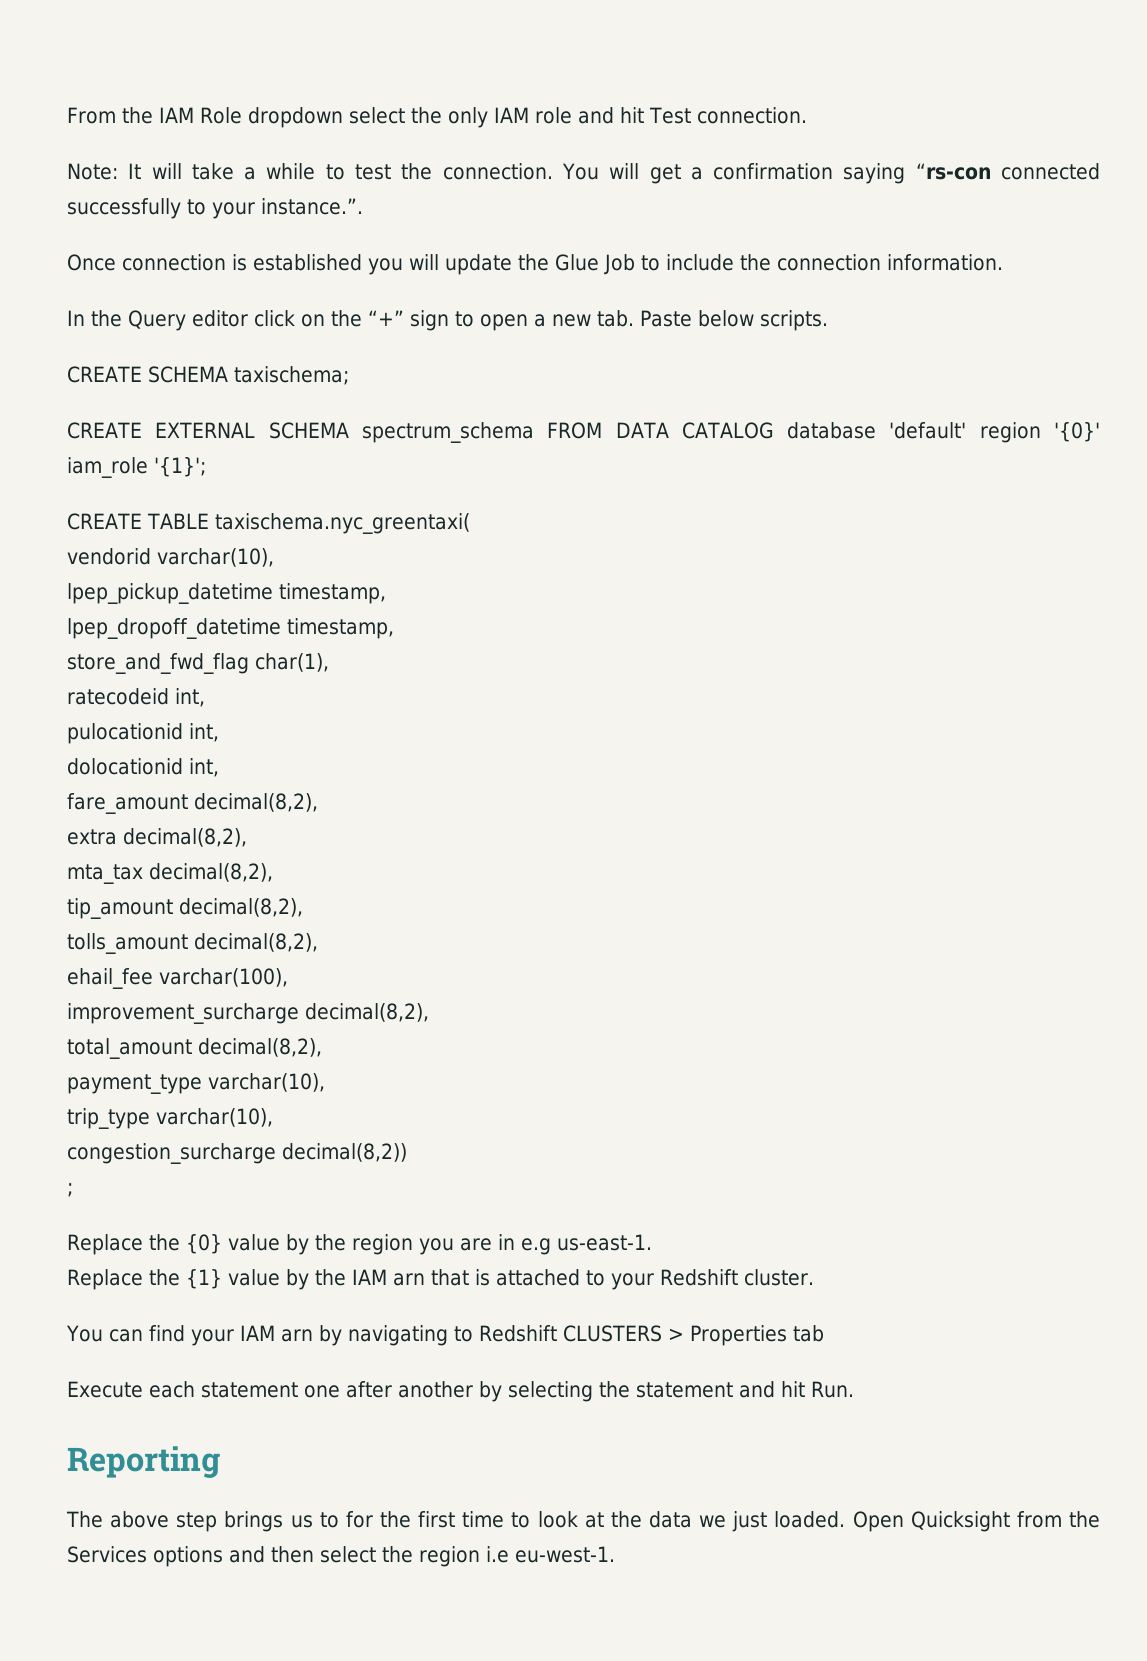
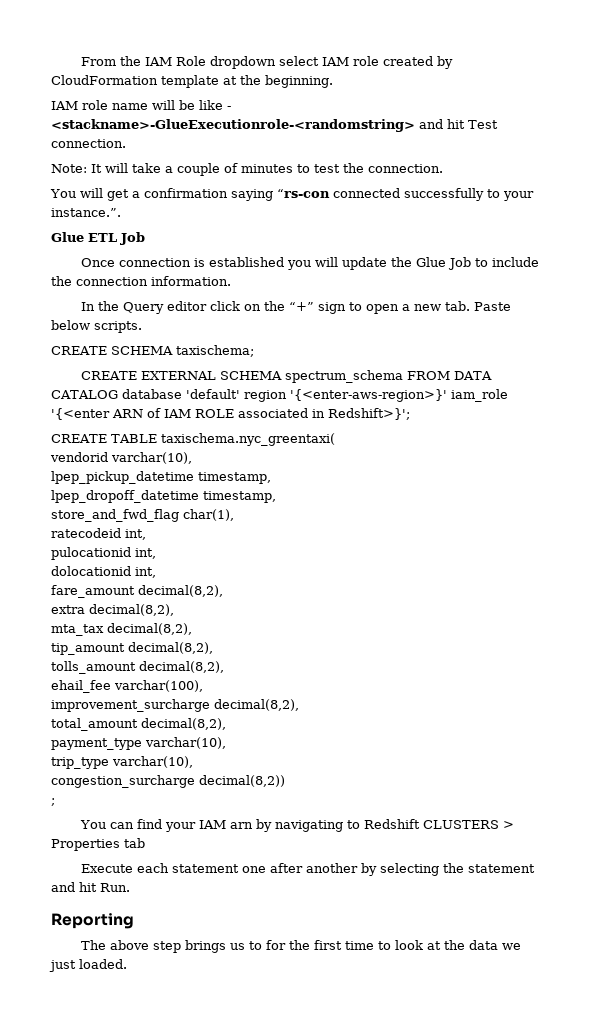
[410,107,572,128] the only IAM role -> [321,56,453,69] [51,75,333,88] [51,100,231,110] [51,119,415,132] IAM role created by CloudFormation template at the beginning. // IAM role name will be like - <stackname>-GlueExecutionrole-<randomstring>
[266,163,316,180] while -> [177,163,293,176] couple of minutes
(553, 171) none -> (443, 168) //
(363, 206) none -> [51,232,145,245] // Glue ETL Job
[1054,422,1101,442] [67,457,206,478] '{0}' iam_role '{1}'; -> [290,389,508,402] [51,408,410,420] '{<enter-aws-region>}' iam_role '{<enter ARN of IAM ROLE associated in Redshift>}';
[67,1234,652,1255] [67,1269,814,1290] // Replace the {0} value by the region you are in e.g us-east-1. // Replace the {1} value by the IAM arn that is attached to your Redshift cluster. -> (55, 802) none
[852,1511,1100,1532] [67,1546,615,1567] Open Quicksight from the Services options and then select the region i.e eu-west-1. -> (127, 964) none

